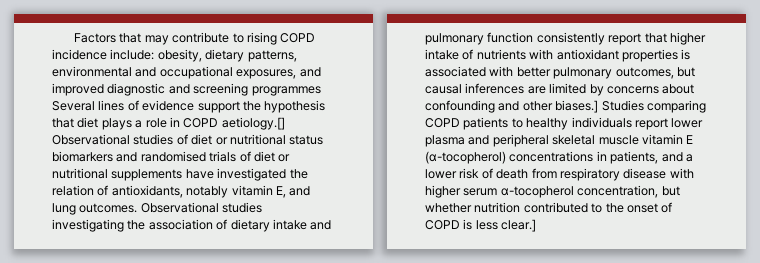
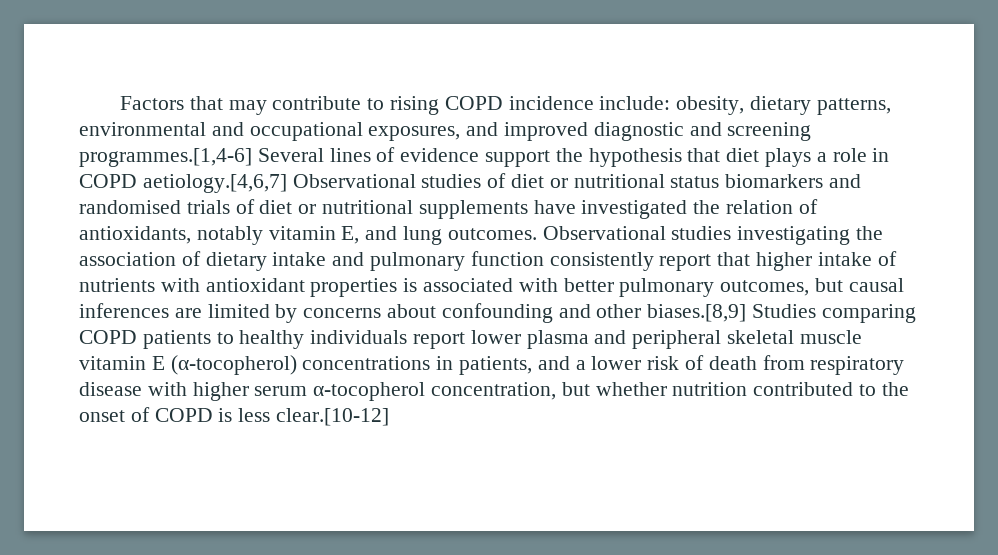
[251,86,321,96] programmes -> [79,148,252,167] programmes.[1,4-6]
[221,117,285,130] aetiology.[] -> [142,174,287,193] aetiology.[4,6,7]
[555,100,599,113] biases.] -> [647,304,747,322] biases.[8,9]
[501,219,537,232] clear.] -> [276,408,390,426] clear.[10-12]

